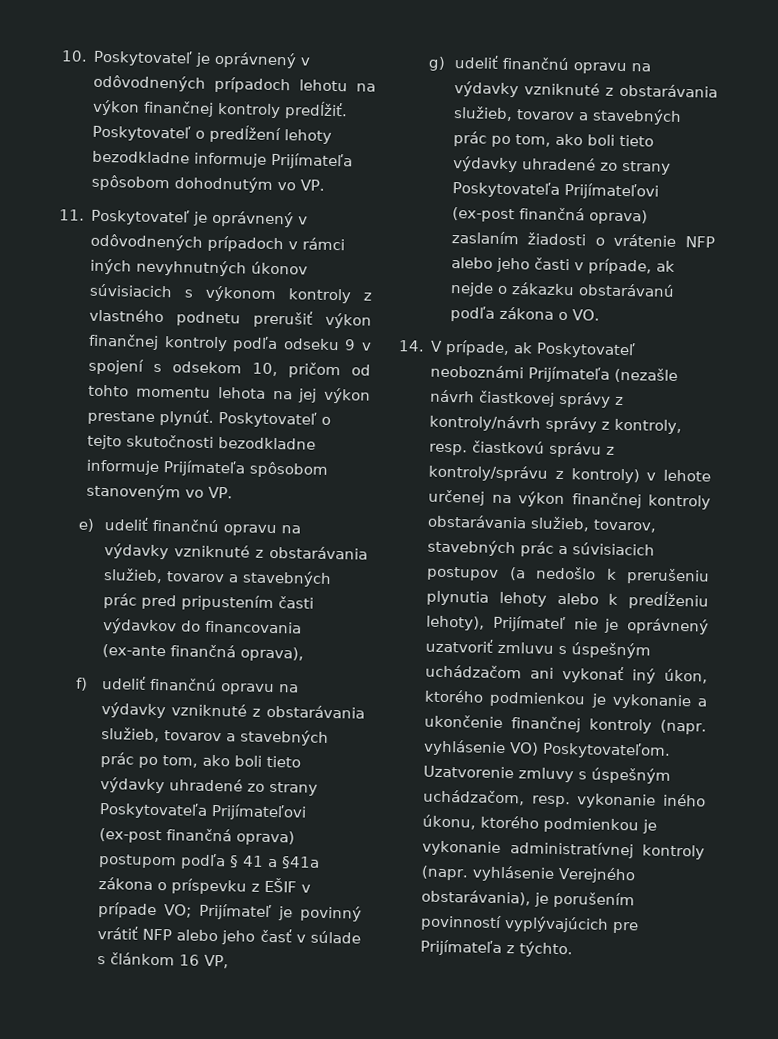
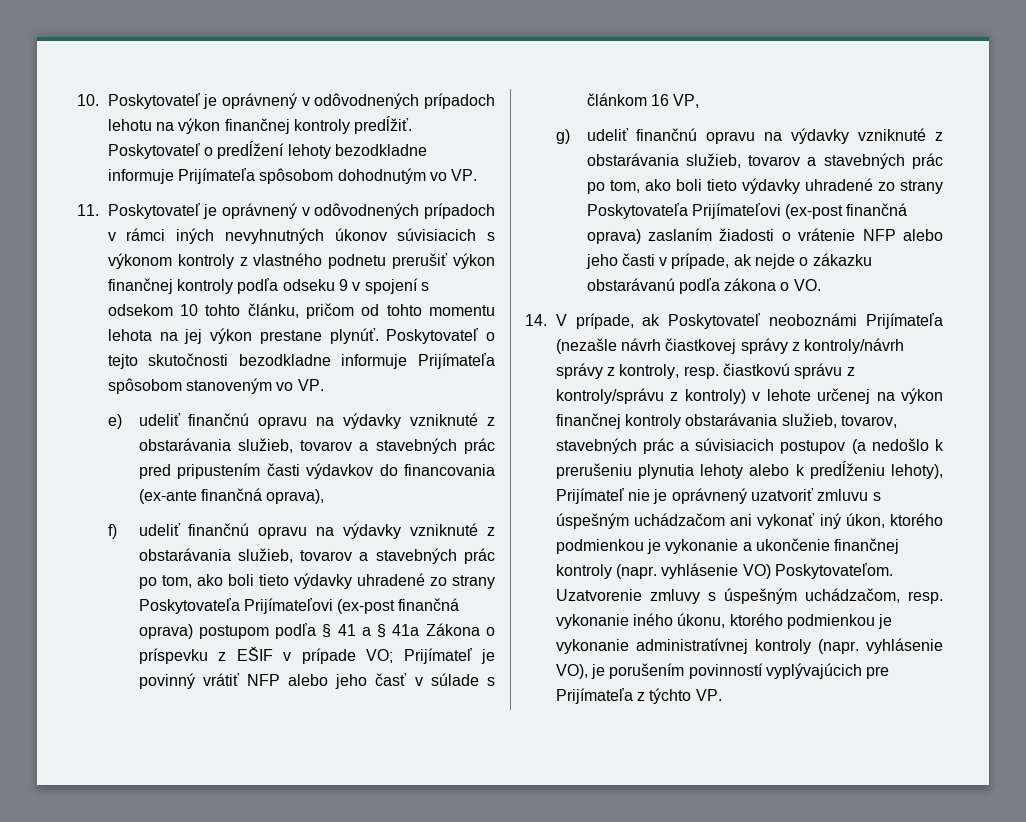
[252,362,279,377] 10, -> [180,303,299,318] 10 tohto článku,
[280,856,320,869] [97,877,153,890] §41a zákona -> [377,623,480,638] § 41a Zákona
[558,866,637,884] [421,889,532,906] Verejného obstarávania), -> [555,664,588,679] VO),
[519,941,574,958] týchto. -> [649,688,722,704] týchto VP.

